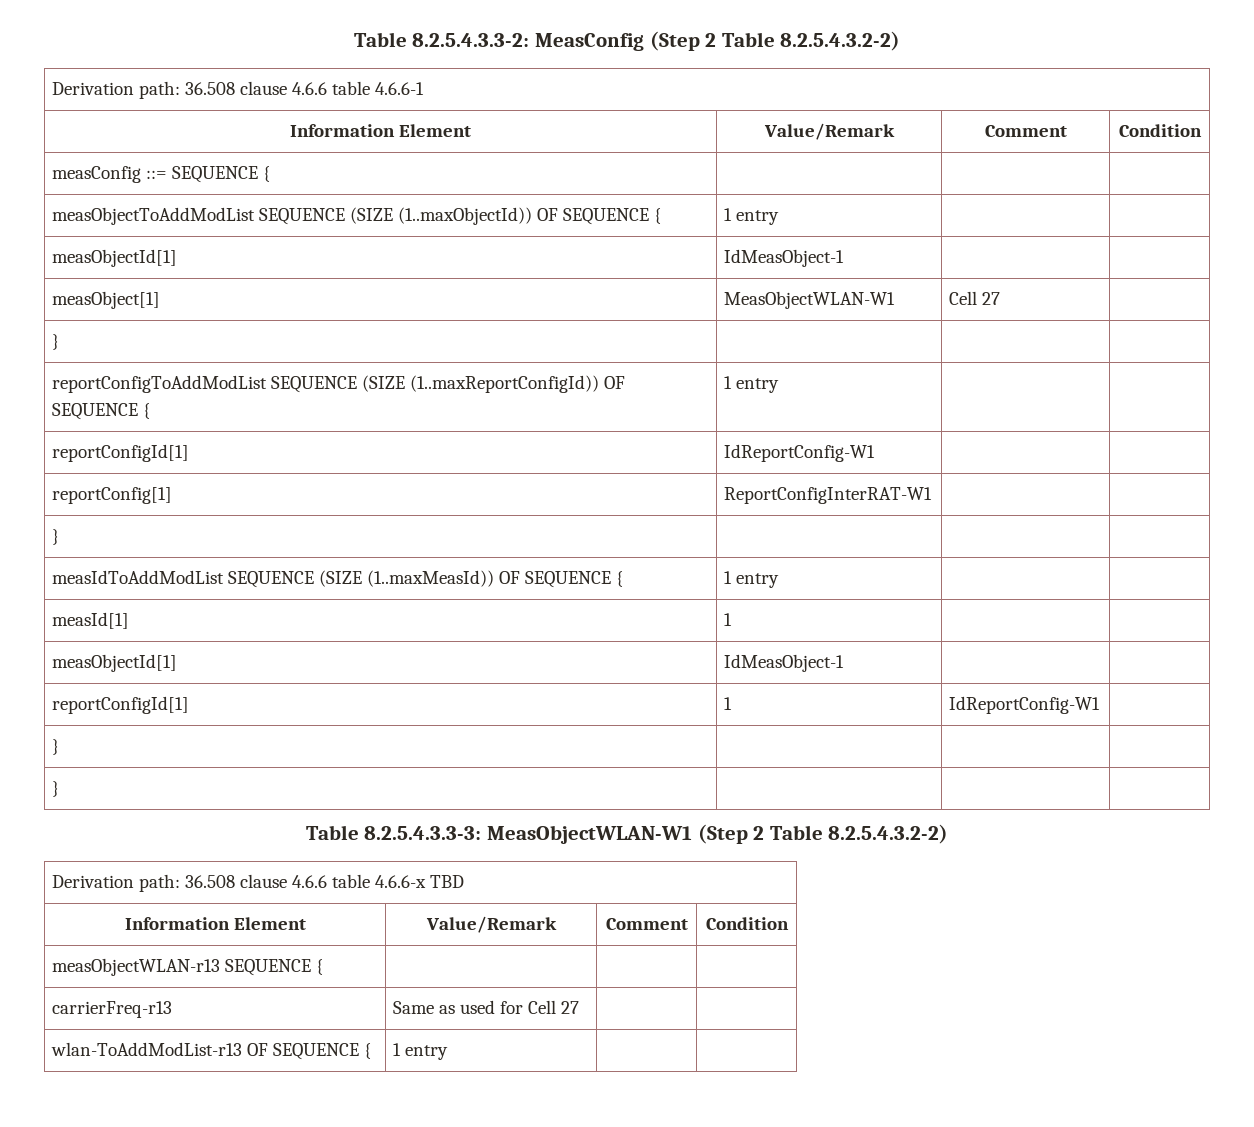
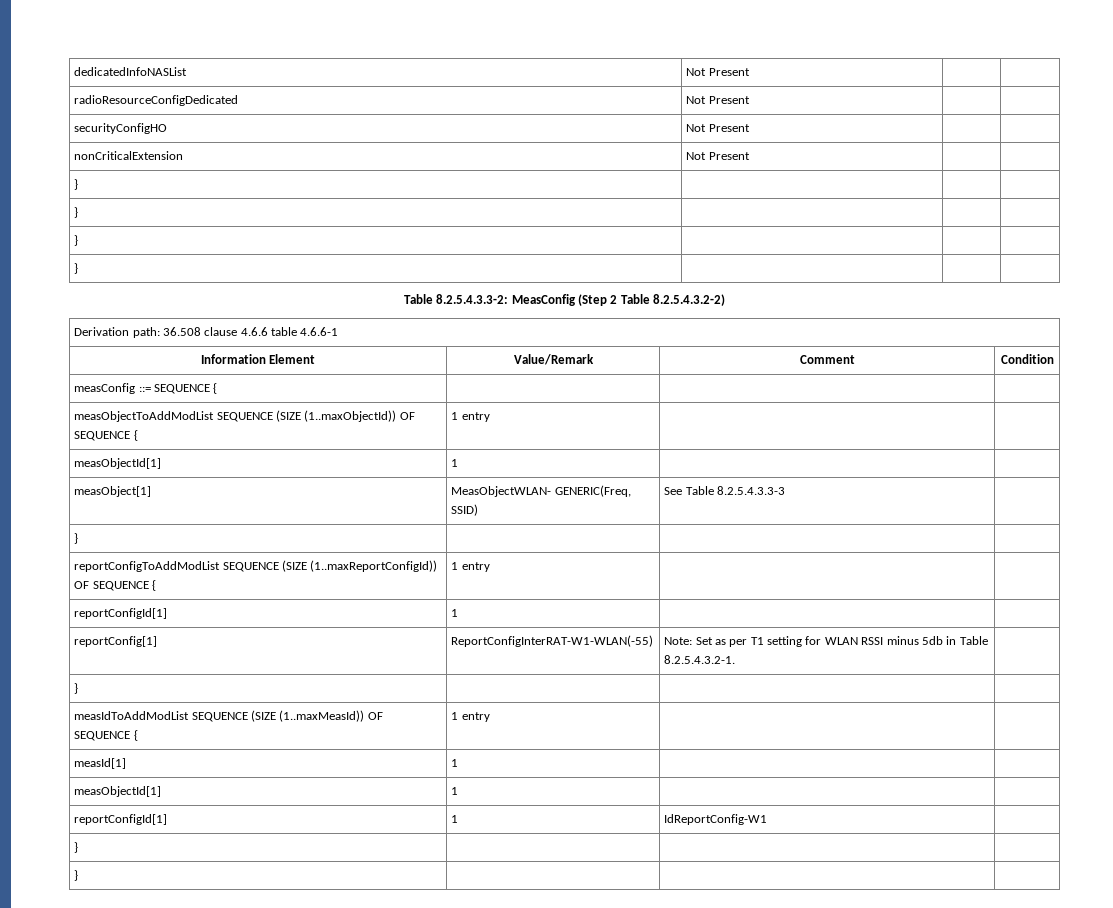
(353, 39) none -> [74,67,188,76] [686,68,750,76] [74,95,239,106] [686,96,750,104] [74,123,168,134] [686,124,750,132] [74,151,184,160] [686,152,750,160] [74,179,79,190] [74,207,79,218] [74,235,79,246] [74,263,79,274] dedicatedInfoNASList | Not Present | | // radioResourceConfigDedicated | Not Present | | // securityConfigHO | Not Present | | // nonCriticalExtension | Not Present | | // } | | | // } | | | // } | | | // } | | | //
[724,249,845,267] IdMeasObject-1 -> [451,459,459,467] 1
[724,291,896,309] [949,291,1001,305] MeasObjectWLAN-W1 | Cell 27 -> [451,485,631,497] [451,504,479,516] [664,486,785,495] MeasObjectWLAN- GENERIC(Freq, SSID) | See Table 8.2.5.4.3.3-3
[724,444,876,462] IdReportConfig-W1 -> [451,609,459,617] 1
[724,487,933,504] ReportConfigInterRAT-W1 | -> [451,635,654,647] [664,636,988,647] [664,655,736,664] ReportConfigInterRAT-W1-WLAN(-55) | Note: Set as per T1 setting for WLAN RSSI minus 5db in Table 8.2.5.4.3.2-1.
[724,654,845,672] IdMeasObject-1 -> [451,787,459,795] 1
[305,824,949,844] [52,874,465,892] [124,917,306,930] [425,916,557,933] [605,918,688,930] [705,917,789,930] [52,958,324,976] [52,1001,173,1018] [393,1000,580,1014] [51,1042,372,1060] [393,1043,449,1060] // Table 8.2.5.4.3.3-3: MeasObjectWLAN-W1 (Step 2 Table 8.2.5.4.3.2-2) // Derivation path: 36.508 clause 4.6.6 table 4.6.6-x TBD // Information Element | Value/Remark | Comment | Condition // measObjectWLAN-r13 SEQUENCE { | | | // carrierFreq-r13 | Same as used for Cell 27 | | // wlan-ToAddModList-r13 OF SEQUENCE { | 1 entry | | -> (79, 875) none

